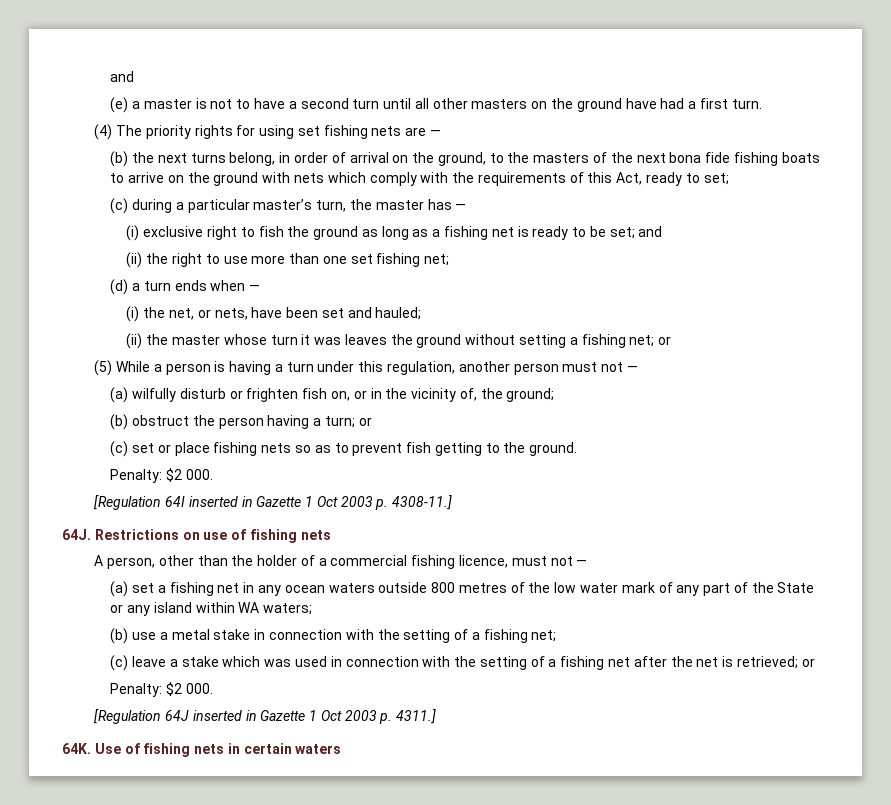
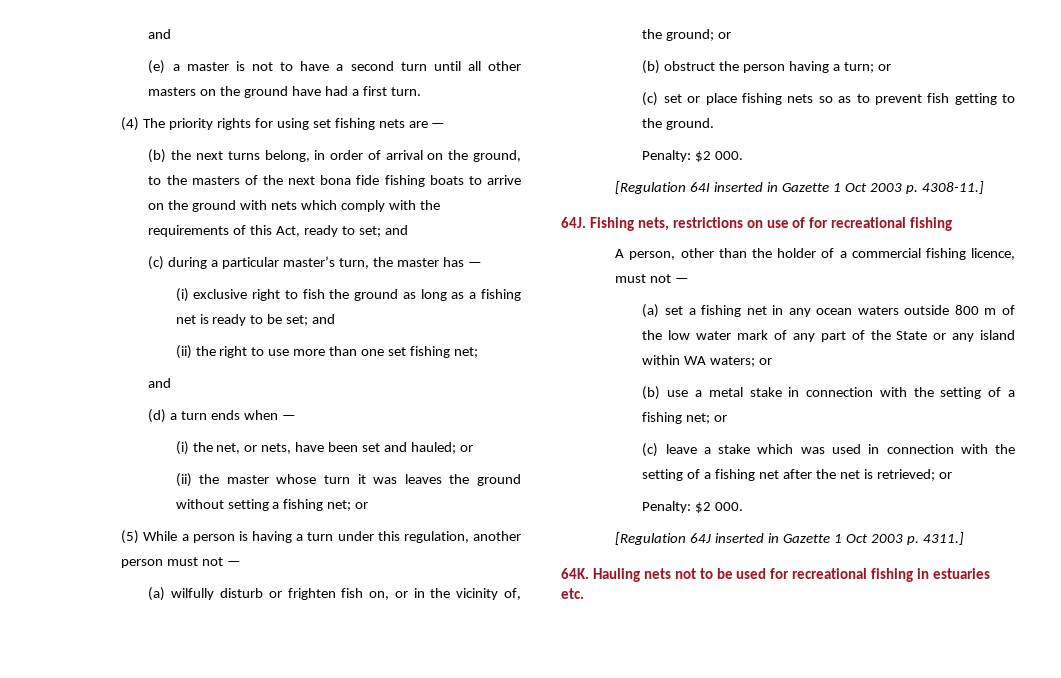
(729, 179) none -> [384,225,408,235] and
(450, 260) none -> [148,378,172,388] // and
(422, 313) none -> [459,445,473,452] or
(555, 395) none -> [718,32,732,39] or
[94,529,179,540] Restrictions -> [589,217,743,231] Fishing nets, restrictions
[249,529,331,543] fishing nets -> [809,217,953,231] for recreational fishing
[458,583,507,593] metres -> [984,308,997,315] m
(313, 609) none -> [759,358,773,365] or
(557, 636) none -> [714,415,728,422] or
[94,743,342,757] Use of fishing nets in certain waters -> [592,568,991,582] [561,588,584,599] Hauling nets not to be used for recreational fishing in estuaries etc.

